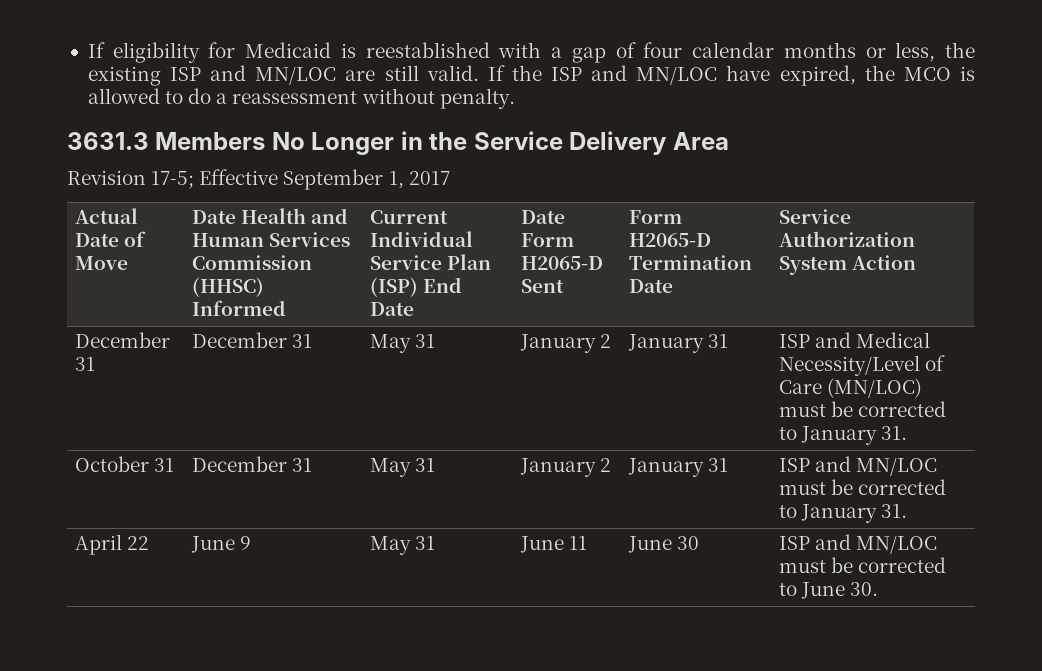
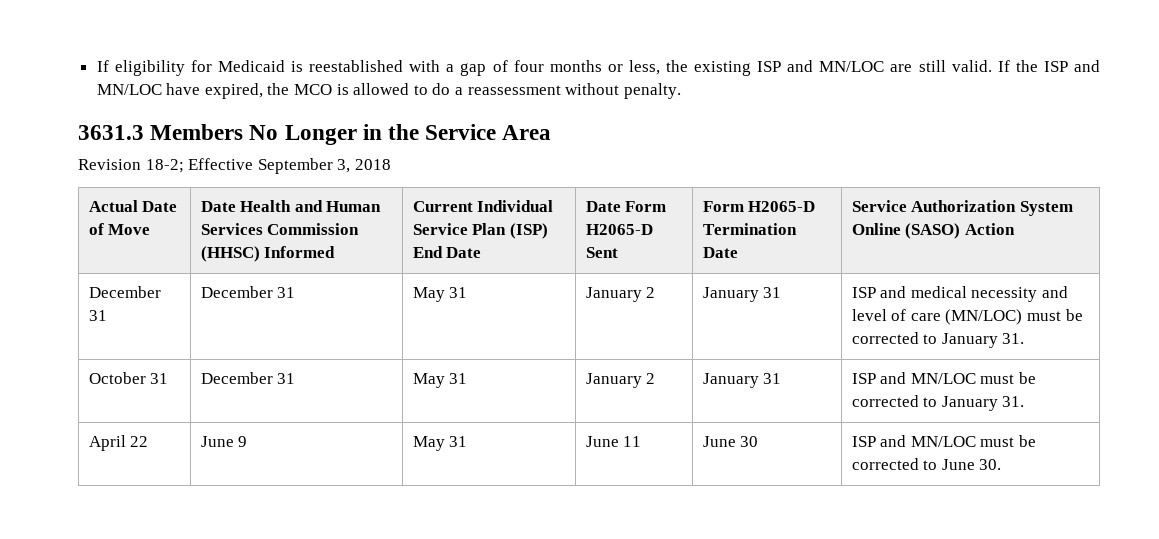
[692,42,775,58] calendar -> (544, 66) none
[569,131,668,155] Delivery -> (497, 132) none
[151,171,195,189] 17-5; -> [145,159,184,173] 18-2;
[388,171,450,189] 1, 2017 -> [337,159,391,173] 3, 2018
(847, 265) none -> [851,223,961,239] Online (SASO)
[855,332,930,348] [778,355,945,376] [778,380,822,394] Medical Necessity/Level of Care -> [910,286,1068,302] [851,309,941,321] medical necessity and level of care

